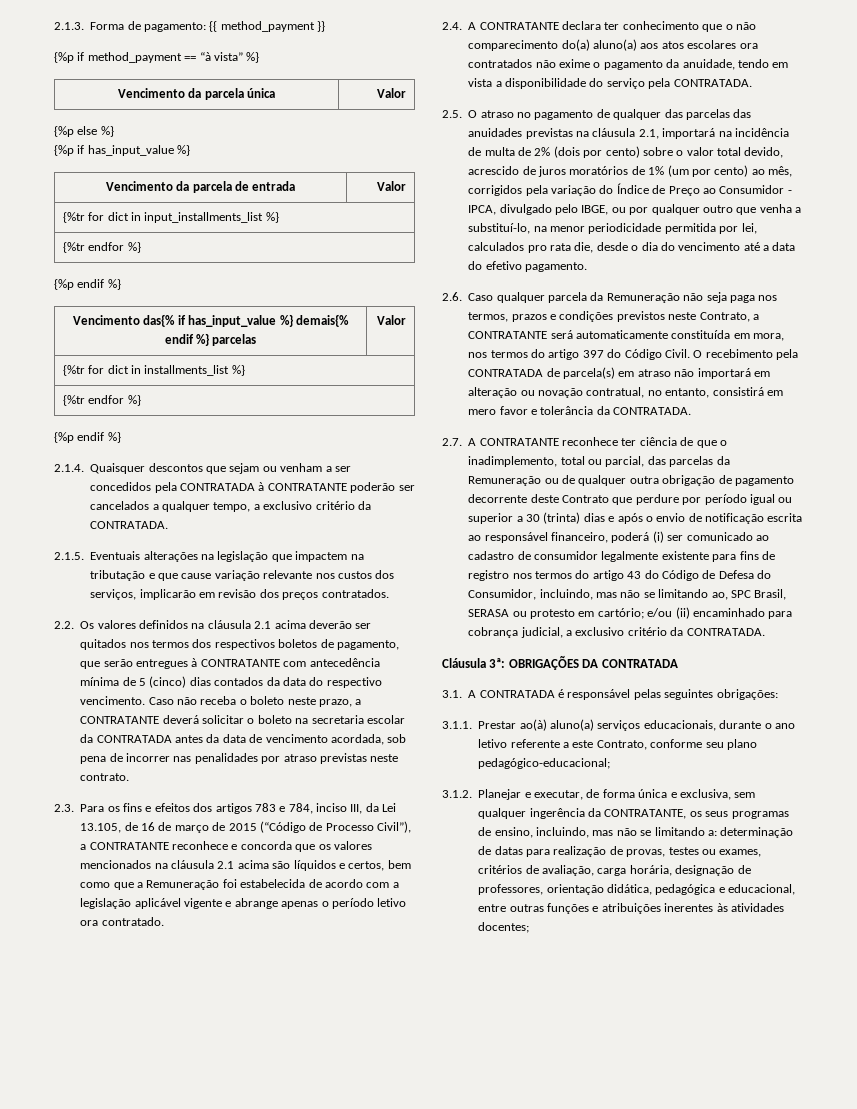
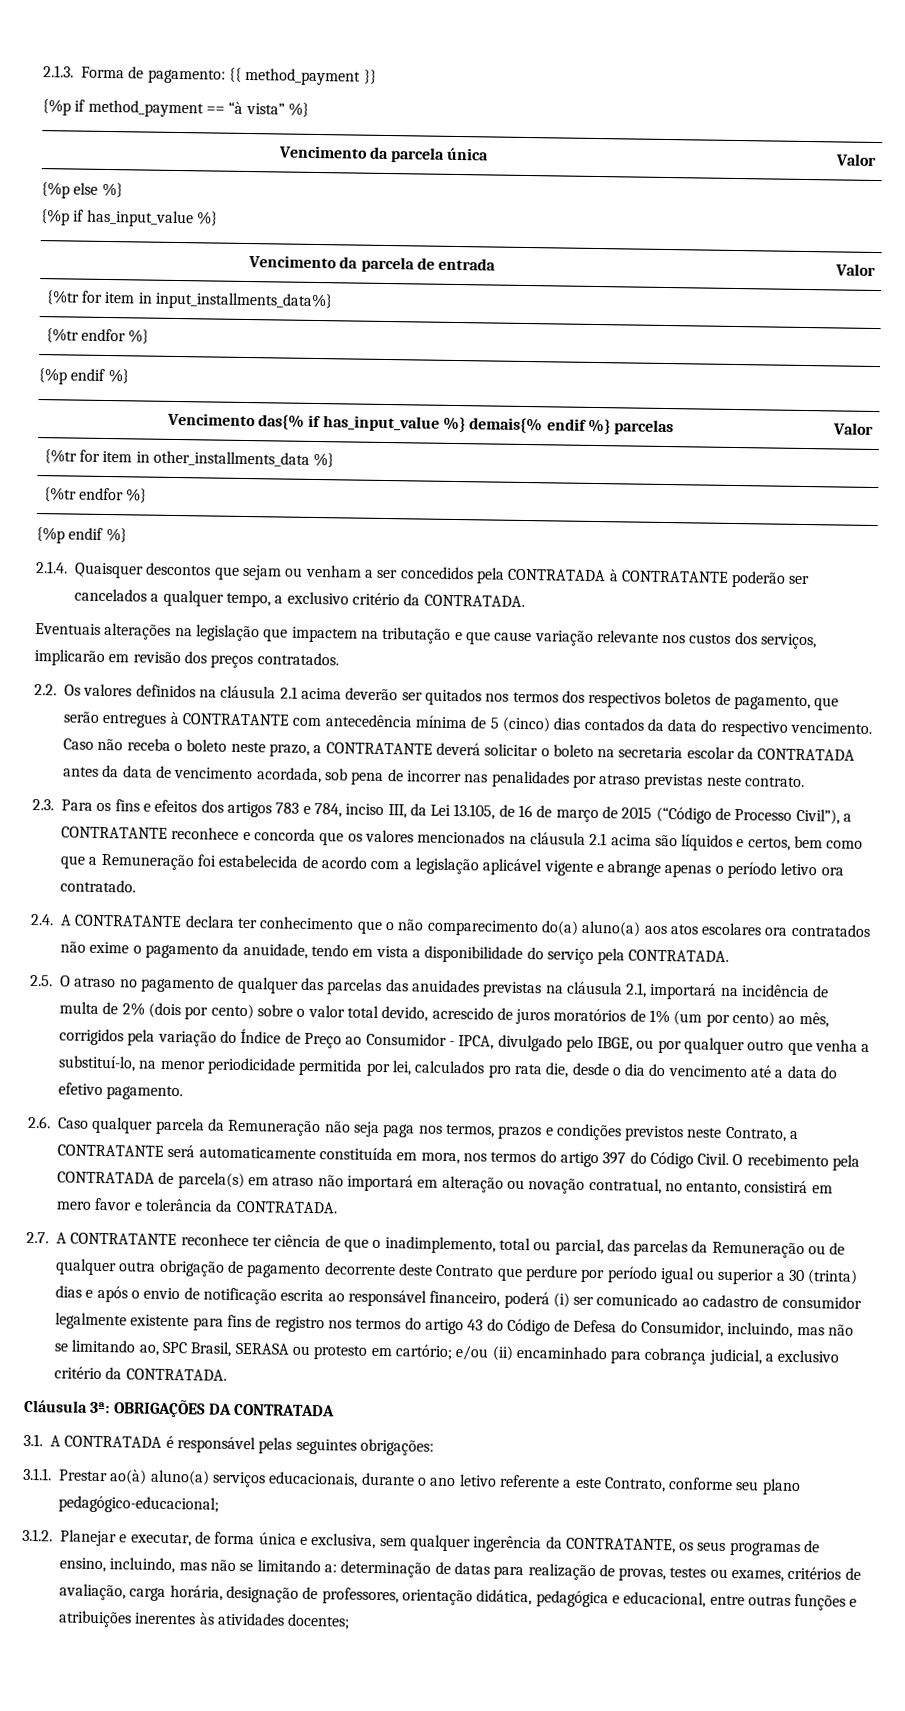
[107,212,279,223] dict in input_installments_list %} -> [104,291,333,311] item in input_installments_data%}
[107,365,230,376] dict in installments_list -> [102,450,310,467] item in other_installments_data
[54,552,84,560] 2.1.5. -> (525, 601) none

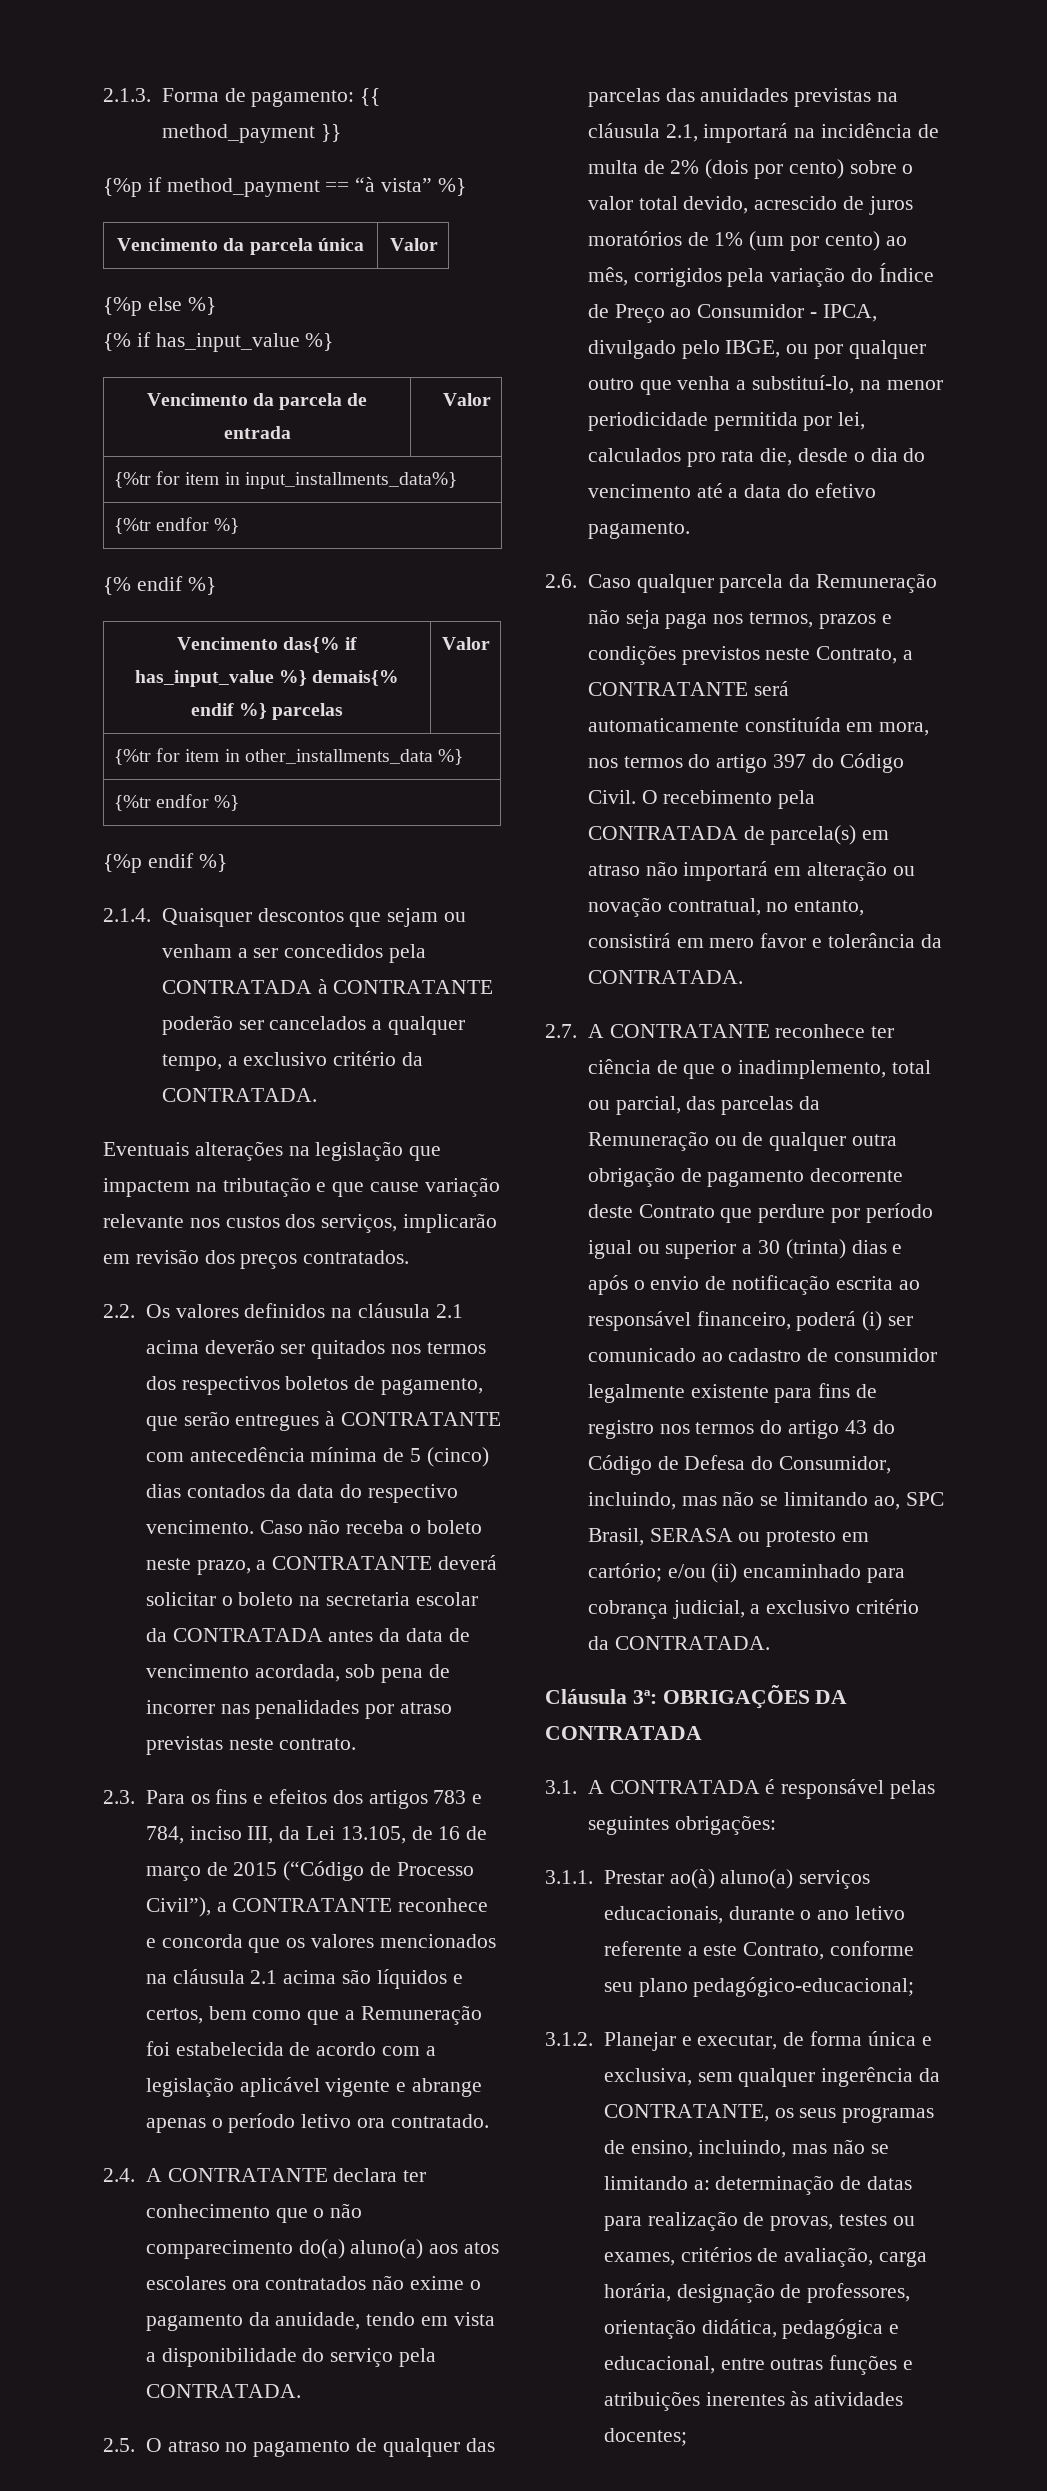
[40,209,70,226] {%p -> [103,333,131,351] {%
[38,368,67,385] {%p -> [103,577,131,595] {%

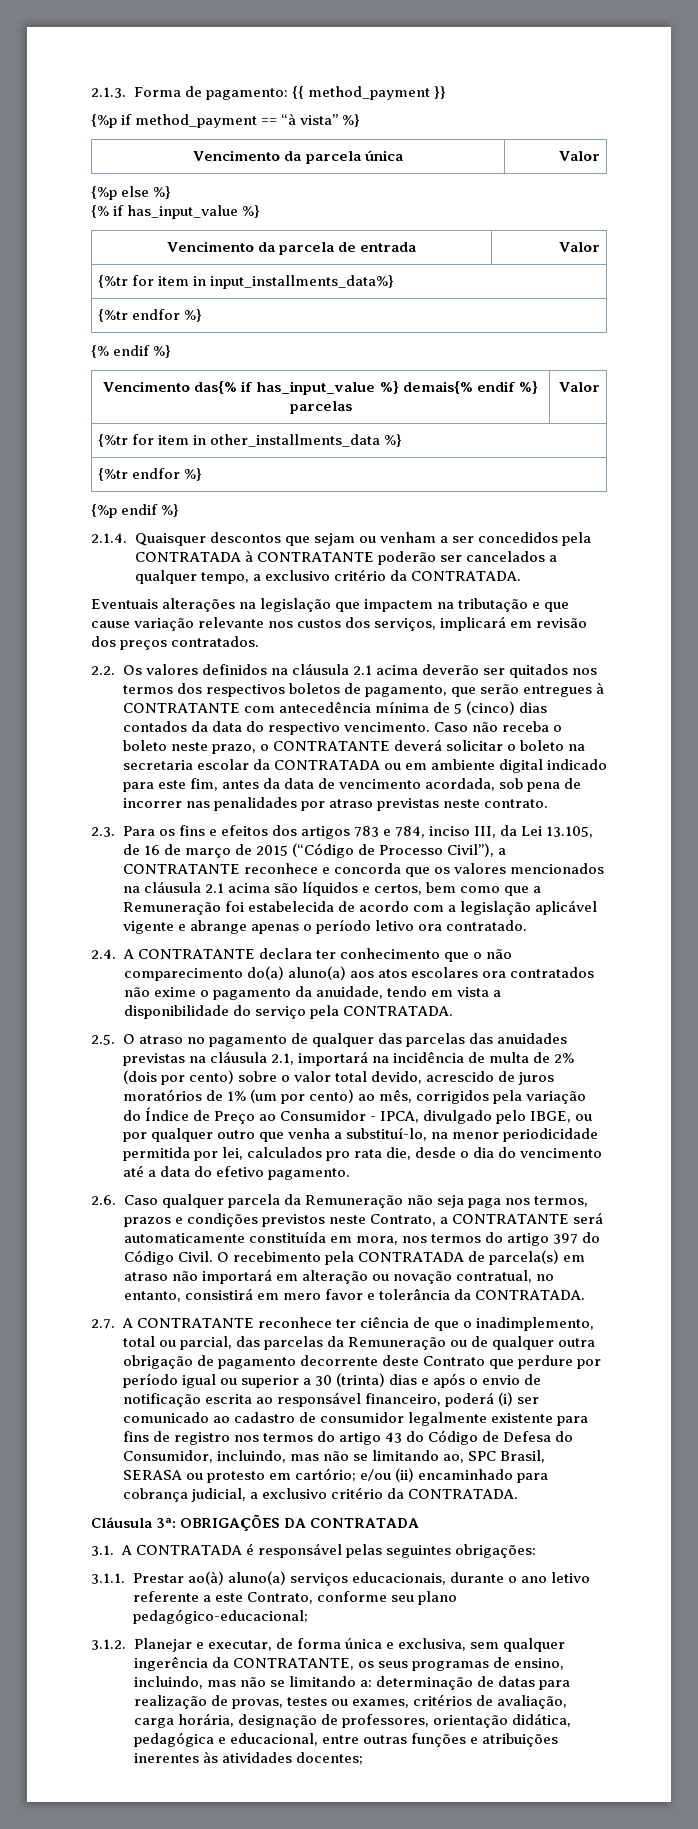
[403,1213,498,1233] implicarão -> [440,616,507,631] implicará
[256,1560,267,1570] a -> [259,744,269,751] o
(323, 1635) none -> [383,759,607,773] [122,778,218,792] ou em ambiente digital indicado para este fim,

